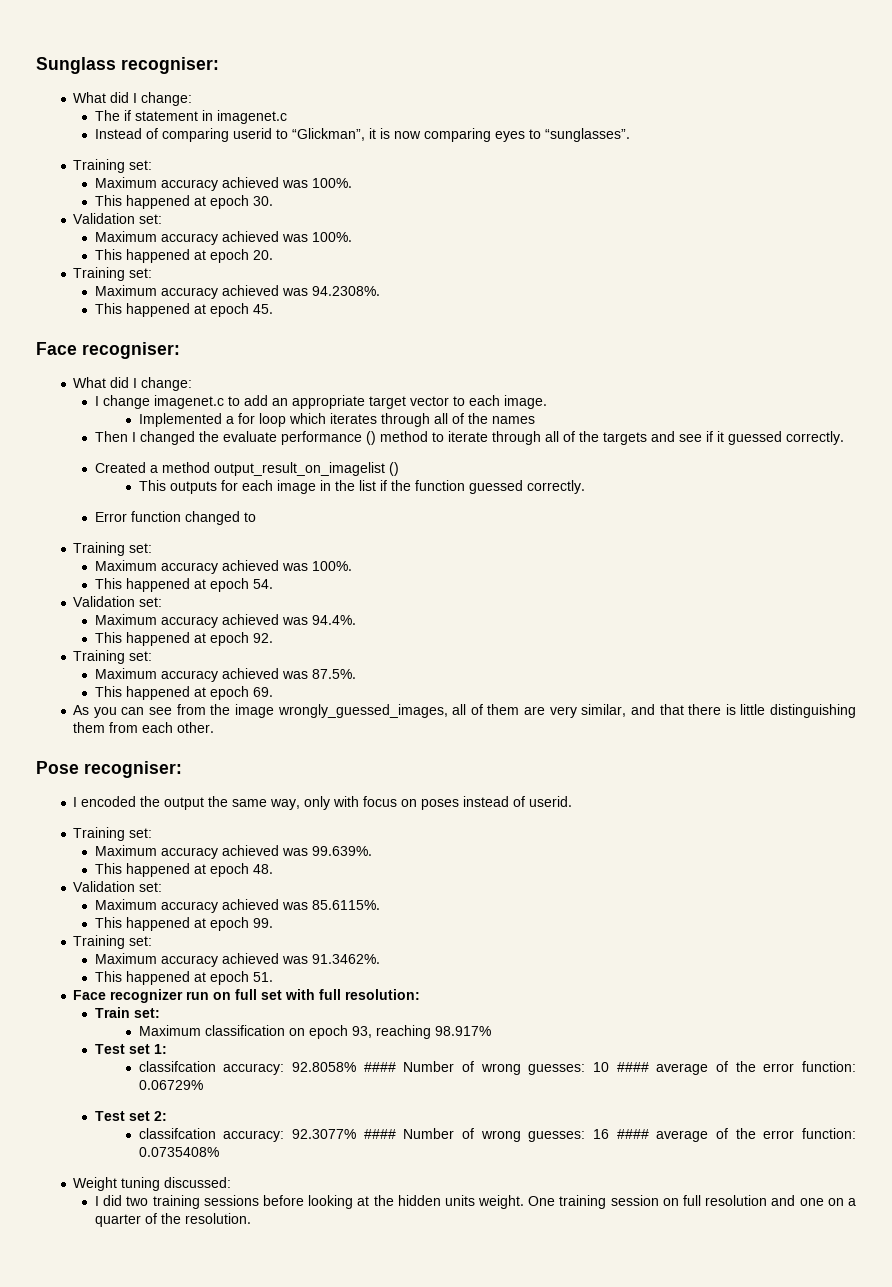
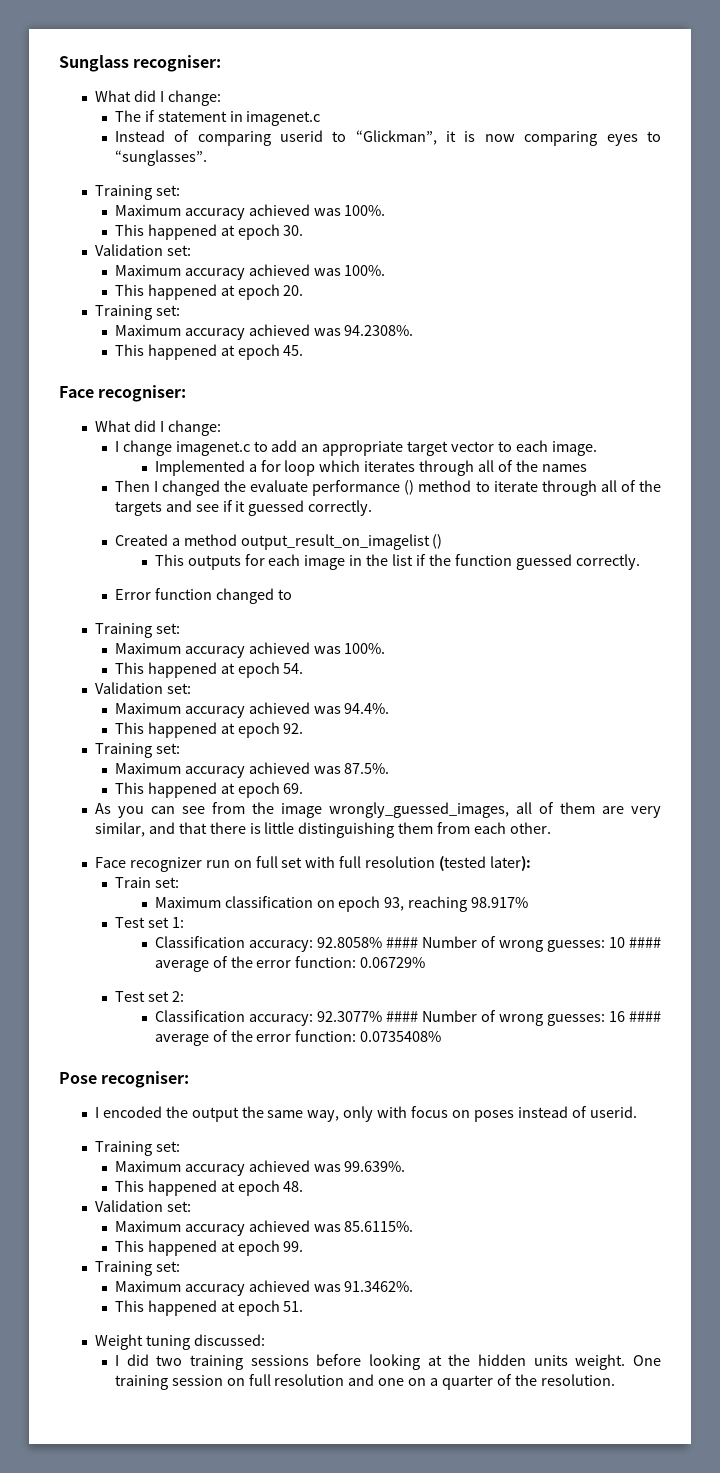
(215, 727) none -> [94,856,532,872] [114,877,179,888] [154,896,529,912] [114,917,184,928] [154,936,661,952] [154,956,426,972] [114,991,184,1002] [154,1010,661,1026] [154,1030,442,1046] // Face recognizer run on full set with full resolution (tested later): // Train set: // Maximum classification on epoch 93, reaching 98.917% // Test set 1: // Classification accuracy: 92.8058% #### Number of wrong guesses: 10 #### average of the error function: 0.06729% // Test set 2: // Classification accuracy: 92.3077% #### Number of wrong guesses: 16 #### average of the error function: 0.0735408%
[73,989,421,1003] [94,1007,160,1018] [138,1025,491,1039] [94,1044,167,1054] [138,1061,856,1075] [138,1080,203,1090] [94,1111,167,1121] [138,1128,856,1142] [138,1147,219,1157] // Face recognizer run on full set with full resolution: // Train set: // Maximum classification on epoch 93, reaching 98.917% // Test set 1: // classifcation accuracy: 92.8058% #### Number of wrong guesses: 10 #### average of the error function: 0.06729% // Test set 2: // classifcation accuracy: 92.3077% #### Number of wrong guesses: 16 #### average of the error function: 0.0735408% -> (304, 1306) none

